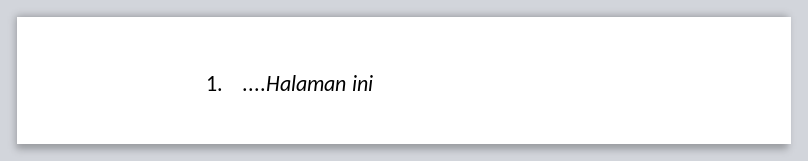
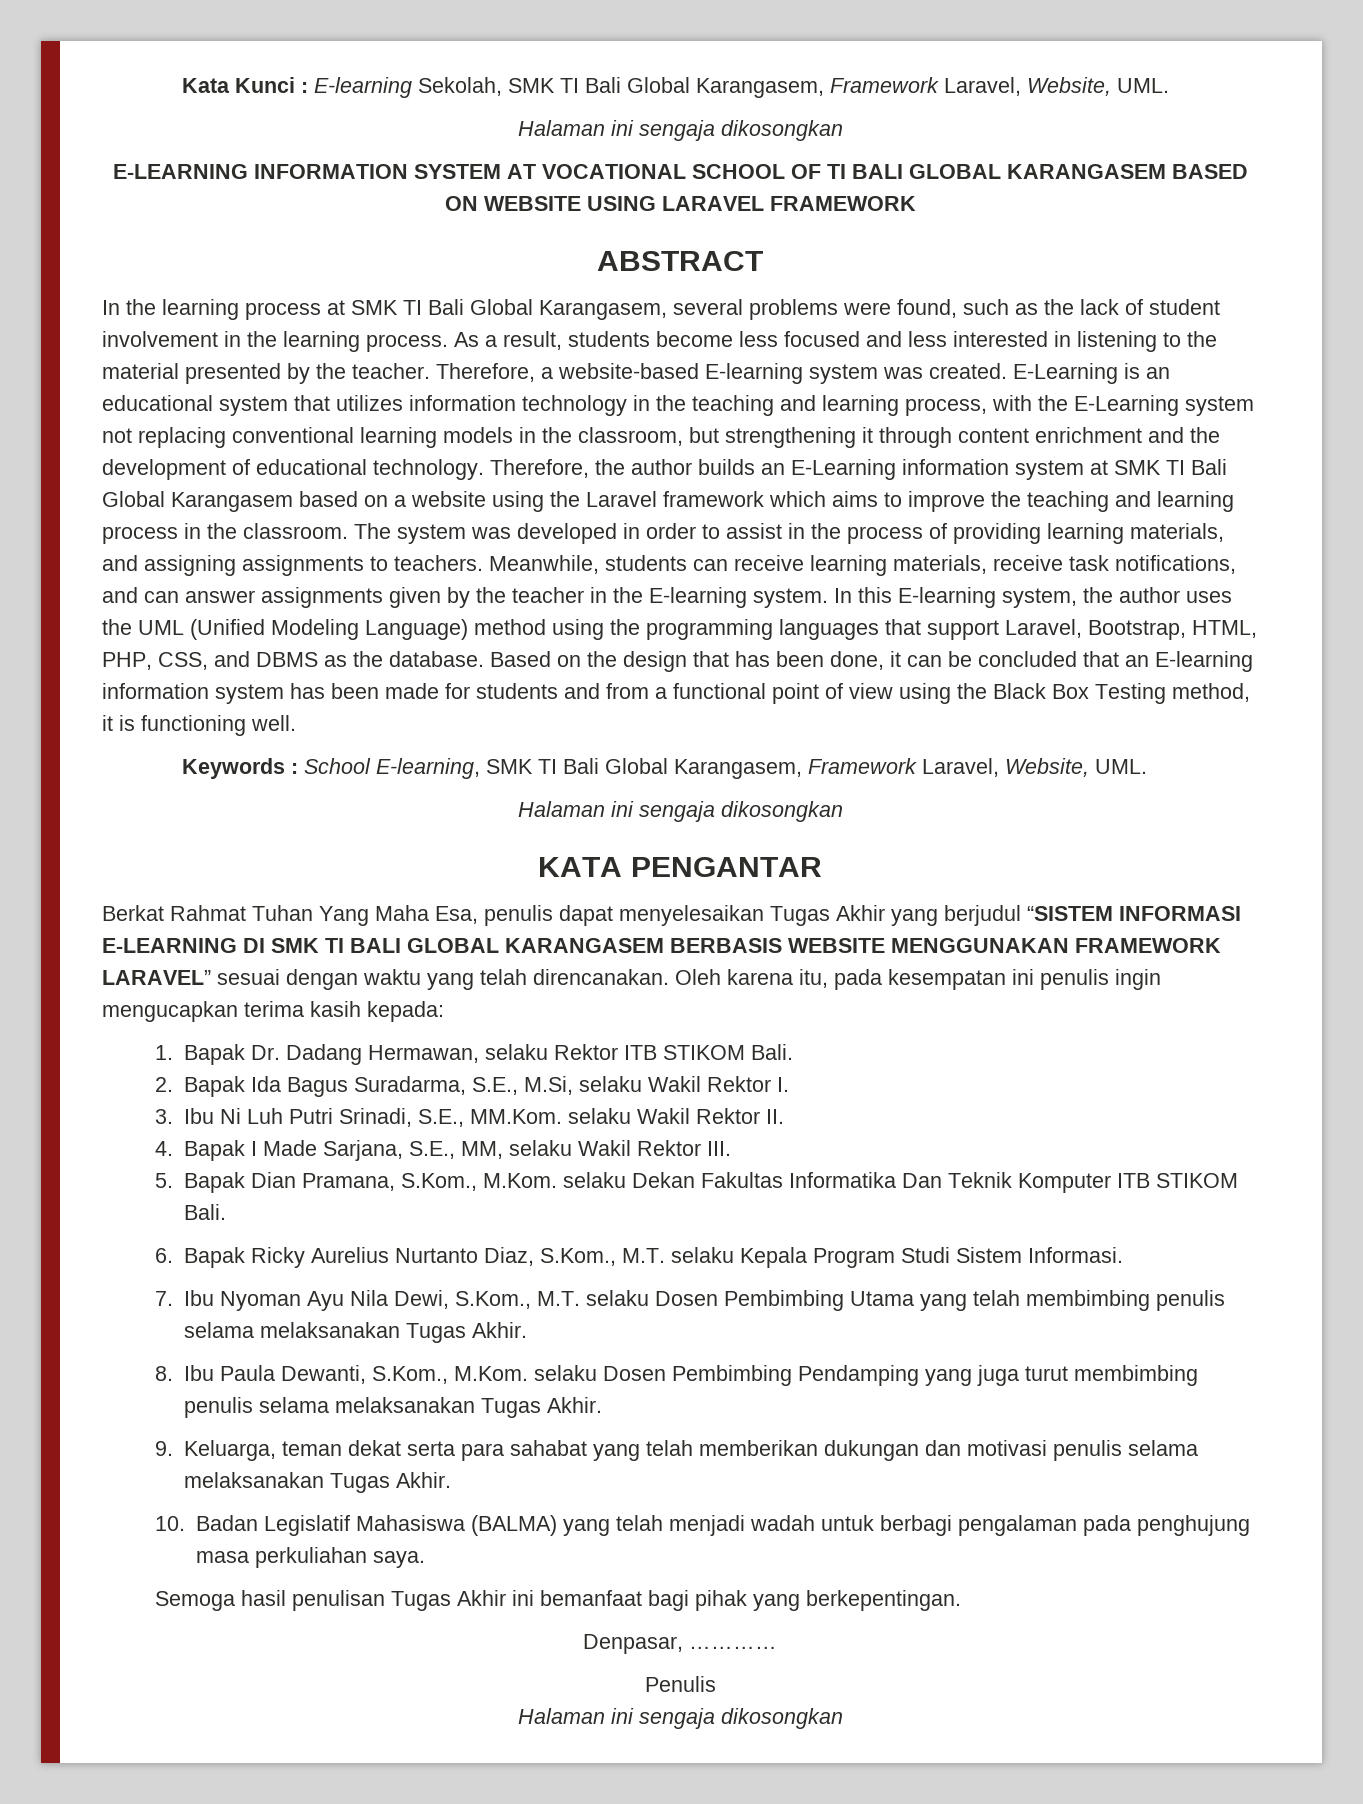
[205,75,374,91] 1. ....Halaman ini -> [181,77,1169,98] [517,120,843,141] [112,164,1248,179] [444,196,916,211] [597,251,763,271] [102,299,1220,320] [102,331,1217,352] [102,363,1170,384] [102,395,1254,416] [102,427,1220,448] [102,459,1227,480] [102,491,1234,512] [102,523,1224,544] [102,555,1236,576] [102,587,1232,608] [102,619,1257,640] [102,651,1253,672] [102,683,1250,704] [102,715,296,736] [181,758,1147,779] [517,801,843,822] [538,857,822,877] [102,905,1241,926] [102,938,1221,953] [102,969,1161,990] [102,1001,444,1022] [155,1044,793,1065] [155,1076,789,1097] [155,1108,784,1127] [155,1140,731,1161] [155,1172,1238,1193] [183,1204,226,1220] [155,1247,1123,1268] [155,1290,1225,1311] [183,1322,527,1343] [155,1365,1198,1386] [183,1397,602,1418] [155,1440,1198,1461] [183,1472,451,1493] [155,1515,1250,1536] [195,1547,425,1568] [155,1590,962,1611] [583,1634,777,1654] [644,1676,716,1692] [517,1708,843,1729] Kata Kunci : E-learning Sekolah, SMK TI Bali Global Karangasem, Framework Laravel, Website, UML. // Halaman ini sengaja dikosongkan // E-LEARNING INFORMATION SYSTEM AT VOCATIONAL SCHOOL OF TI BALI GLOBAL KARANGASEM BASED ON WEBSITE USING LARAVEL FRAMEWORK // ABSTRACT // In the learning process at SMK TI Bali Global Karangasem, several problems were found, such as the lack of student involvement in the learning process. As a result, students become less focused and less interested in listening to the material presented by the teacher. Therefore, a website-based E-learning system was created. E-Learning is an educational system that utilizes information technology in the teaching and learning process, with the E-Learning system not replacing conventional learning models in the classroom, but strengthening it through content enrichment and the development of educational technology. Therefore, the author builds an E-Learning information system at SMK TI Bali Global Karangasem based on a website using the Laravel framework which aims to improve the teaching and learning process in the classroom. The system was developed in order to assist in the process of providing learning materials, and assigning assignments to teachers. Meanwhile, students can receive learning materials, receive task notifications, and can answer assignments given by the teacher in the E-learning system. In this E-learning system, the author uses the UML (Unified Modeling Language) method using the programming languages that support Laravel, Bootstrap, HTML, PHP, CSS, and DBMS as the database. Based on the design that has been done, it can be concluded that an E-learning information system has been made for students and from a functional point of view using the Black Box Testing method, it is functioning well. // Keywords : School E-learning, SMK TI Bali Global Karangasem, Framework Laravel, Website, UML. // Halaman ini sengaja dikosongkan // KATA PENGANTAR // Berkat Rahmat Tuhan Yang Maha Esa, penulis dapat menyelesaikan Tugas Akhir yang berjudul “SISTEM INFORMASI E-LEARNING DI SMK TI BALI GLOBAL KARANGASEM BERBASIS WEBSITE MENGGUNAKAN FRAMEWORK LARAVEL” sesuai dengan waktu yang telah direncanakan. Oleh karena itu, pada kesempatan ini penulis ingin mengucapkan terima kasih kepada: // 1. Bapak Dr. Dadang Hermawan, selaku Rektor ITB STIKOM Bali. // 2. Bapak Ida Bagus Suradarma, S.E., M.Si, selaku Wakil Rektor I. // 3. Ibu Ni Luh Putri Srinadi, S.E., MM.Kom. selaku Wakil Rektor II. // 4. Bapak I Made Sarjana, S.E., MM, selaku Wakil Rektor III. // 5. Bapak Dian Pramana, S.Kom., M.Kom. selaku Dekan Fakultas Informatika Dan Teknik Komputer ITB STIKOM Bali. // 6. Bapak Ricky Aurelius Nurtanto Diaz, S.Kom., M.T. selaku Kepala Program Studi Sistem Informasi. // 7. Ibu Nyoman Ayu Nila Dewi, S.Kom., M.T. selaku Dosen Pembimbing Utama yang telah membimbing penulis selama melaksanakan Tugas Akhir. // 8. Ibu Paula Dewanti, S.Kom., M.Kom. selaku Dosen Pembimbing Pendamping yang juga turut membimbing penulis selama melaksanakan Tugas Akhir. // 9. Keluarga, teman dekat serta para sahabat yang telah memberikan dukungan dan motivasi penulis selama melaksanakan Tugas Akhir. // 10. Badan Legislatif Mahasiswa (BALMA) yang telah menjadi wadah untuk berbagi pengalaman pada penghujung masa perkuliahan saya. // Semoga hasil penulisan Tugas Akhir ini bemanfaat bagi pihak yang berkepentingan. // Denpasar, ………… // Penulis // Halaman ini sengaja dikosongkan

